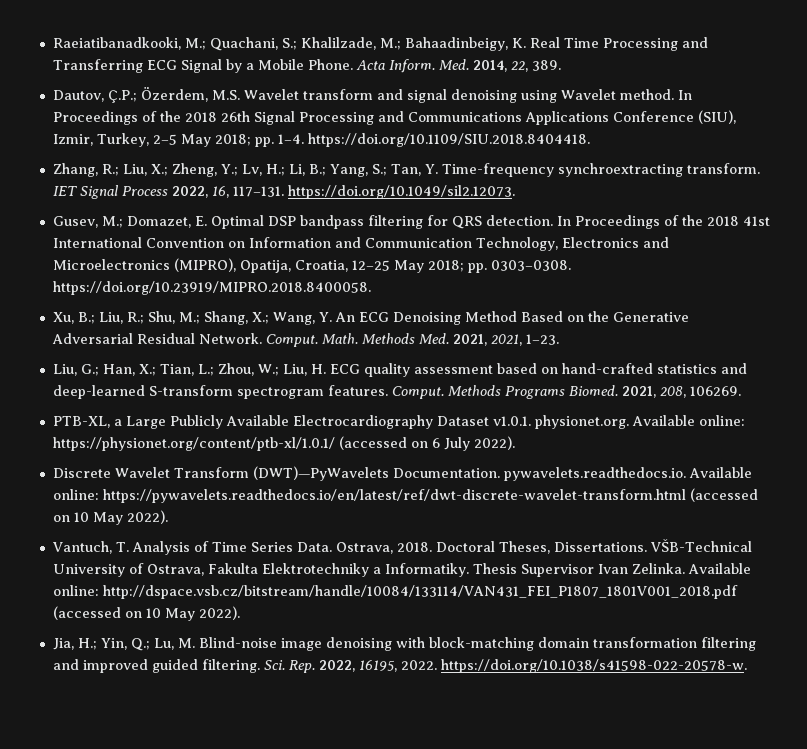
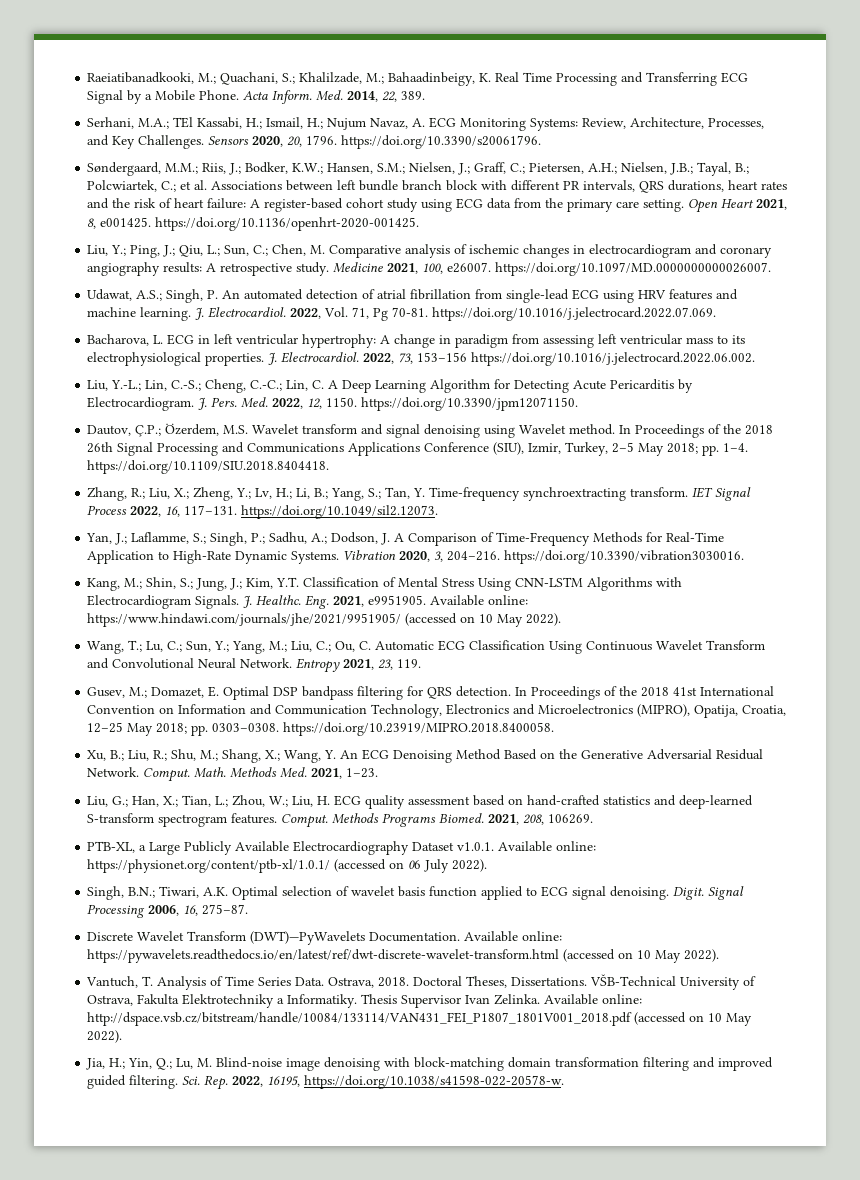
(561, 65) none -> [87,117,765,131] [87,135,542,149] [87,162,750,176] [87,180,788,193] [87,198,788,213] [87,217,420,231] [87,244,773,258] [87,262,772,276] [87,289,739,303] [87,307,717,321] [87,334,746,348] [87,352,756,366] [87,379,694,393] [87,397,579,411] // Serhani, M.A.; TEl Kassabi, H.; Ismail, H.; Nujum Navaz, A. ECG Monitoring Systems: Review, Architecture, Processes, and Key Challenges. Sensors 2020, 20, 1796. https://doi.org/10.3390/s20061796. // Søndergaard, M.M.; Riis, J.; Bodker, K.W.; Hansen, S.M.; Nielsen, J.; Graff, C.; Pietersen, A.H.; Nielsen, J.B.; Tayal, B.; Polcwiartek, C.; et al. Associations between left bundle branch block with different PR intervals, QRS durations, heart rates and the risk of heart failure: A register-based cohort study using ECG data from the primary care setting. Open Heart 2021, 8, e001425. https://doi.org/10.1136/openhrt-2020-001425. // Liu, Y.; Ping, J.; Qiu, L.; Sun, C.; Chen, M. Comparative analysis of ischemic changes in electrocardiogram and coronary angiography results: A retrospective study. Medicine 2021, 100, e26007. https://doi.org/10.1097/MD.0000000000026007. // Udawat, A.S.; Singh, P. An automated detection of atrial fibrillation from single-lead ECG using HRV features and machine learning. J. Electrocardiol. 2022, Vol. 71, Pg 70-81. https://doi.org/10.1016/j.jelectrocard.2022.07.069. // Bacharova, L. ECG in left ventricular hypertrophy: A change in paradigm from assessing left ventricular mass to its electrophysiological properties. J. Electrocardiol. 2022, 73, 153–156 https://doi.org/10.1016/j.jelectrocard.2022.06.002. // Liu, Y.-L.; Lin, C.-S.; Cheng, C.-C.; Lin, C. A Deep Learning Algorithm for Detecting Acute Pericarditis by Electrocardiogram. J. Pers. Med. 2022, 12, 1150. https://doi.org/10.3390/jpm12071150.
(515, 192) none -> [86,532,725,546] [87,550,745,564] [87,577,683,591] [87,595,529,609] [87,613,562,627] [87,640,766,654] [87,658,422,673] // Yan, J.; Laflamme, S.; Singh, P.; Sadhu, A.; Dodson, J. A Comparison of Time-Frequency Methods for Real-Time Application to High-Rate Dynamic Systems. Vibration 2020, 3, 204–216. https://doi.org/10.3390/vibration3030016. // Kang, M.; Shin, S.; Jung, J.; Kim, Y.T. Classification of Mental Stress Using CNN-LSTM Algorithms with Electrocardiogram Signals. J. Healthc. Eng. 2021, e9951905. Available online: https://www.hindawi.com/journals/jhe/2021/9951905/ (accessed on 10 May 2022). // Wang, T.; Lu, C.; Sun, Y.; Yang, M.; Liu, C.; Ou, C. Automatic ECG Classification Using Continuous Wavelet Transform and Convolutional Neural Network. Entropy 2021, 23, 119.
[490,334,522,346] 2021, -> (343, 773) none
[534,415,629,429] physionet.org. -> (495, 846) none
[431,438,440,448] 6 -> [408,860,422,869] 06
(515, 443) none -> [87,886,745,900] [87,904,249,918] // Singh, B.N.; Tiwari, A.K. Optimal selection of wavelet basis function applied to ECG signal denoising. Digit. Signal Processing 2006, 16, 275–87.
[503,467,686,481] pywavelets.readthedocs.io. -> (461, 937) none
[400,660,437,670] 2022. -> (301, 1081) none

